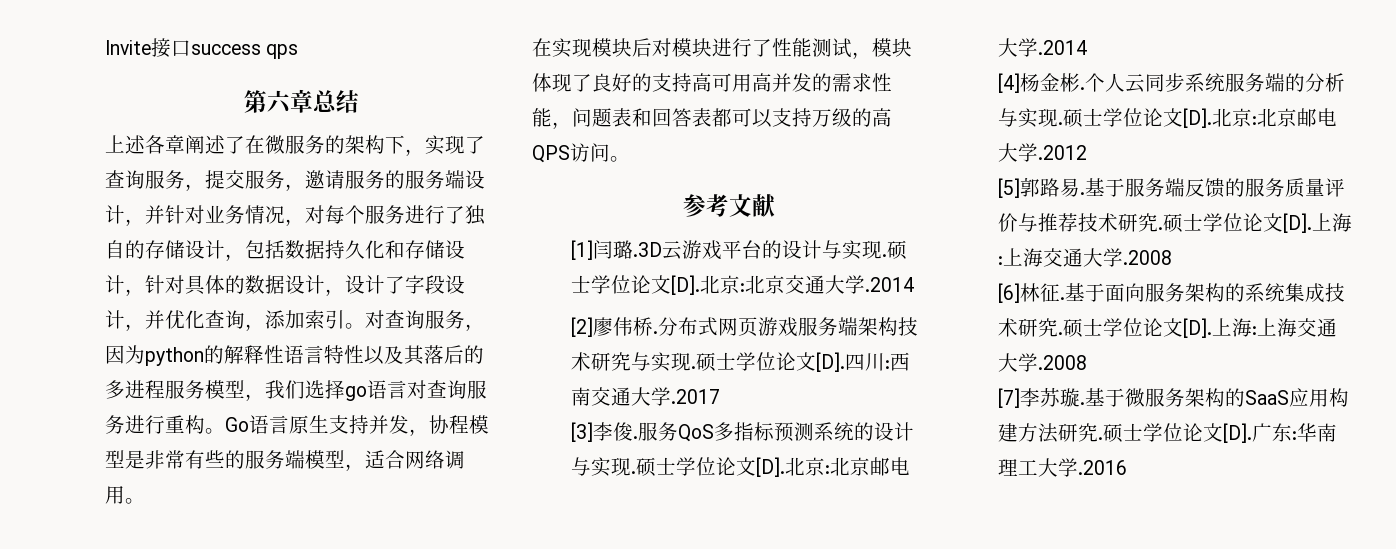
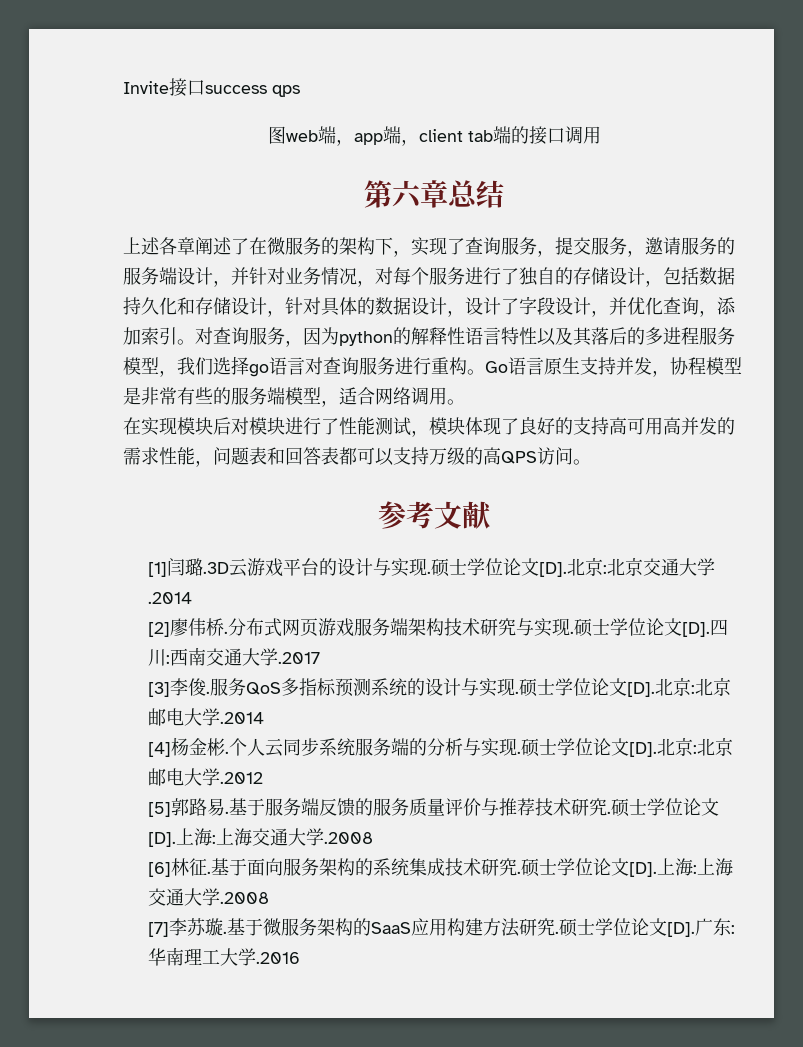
(299, 51) none -> [267,126,601,146] // 图web端，app端，client tab端的接口调用

